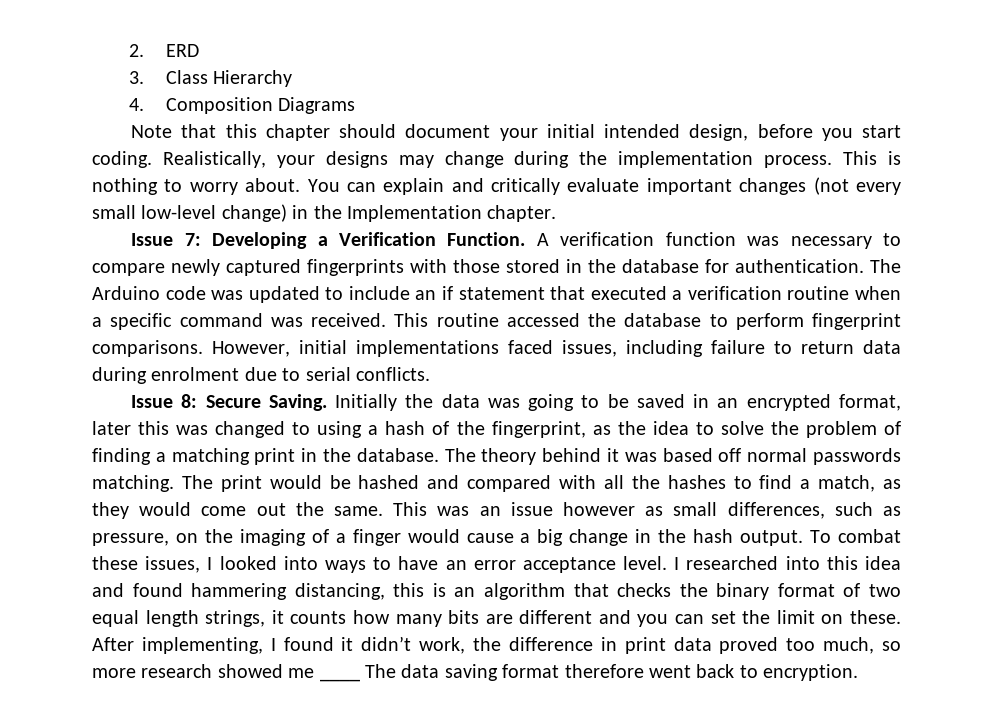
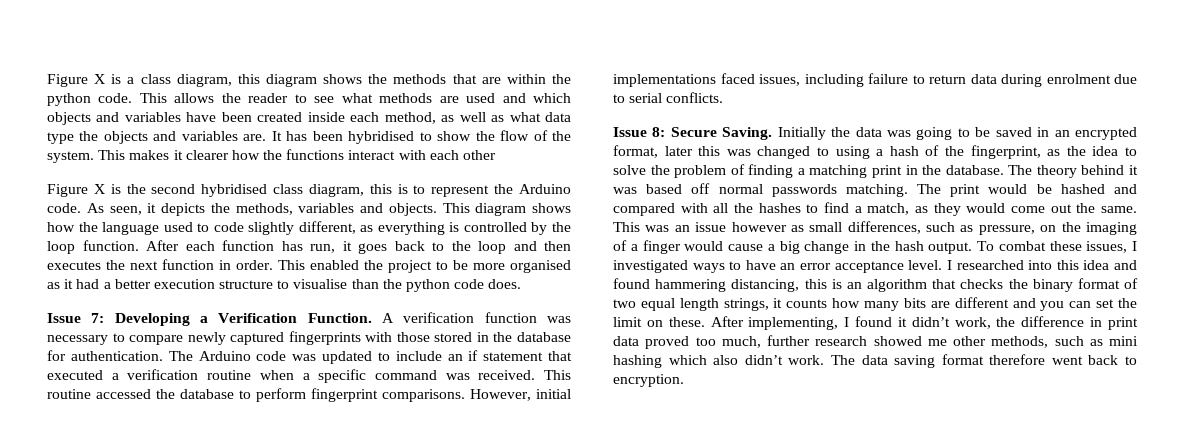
[129,44,200,57] [129,70,293,87] [129,97,356,114] [131,124,902,141] [92,151,901,168] [92,177,901,195] [92,204,557,222] 2. ERD // 3. Class Hierarchy // 4. Composition Diagrams // Note that this chapter should document your initial intended design, before you start coding. Realistically, your designs may change during the implementation process. This is nothing to worry about. You can explain and critically evaluate important changes (not every small low-level change) in the Implementation chapter. -> [47,74,572,87] [47,93,571,106] [47,112,571,125] [47,130,571,144] [47,149,497,163] [47,184,572,197] [47,203,571,216] [47,221,572,235] [47,240,571,254] [47,259,571,273] [47,279,522,292] Figure X is a class diagram, this diagram shows the methods that are within the python code. This allows the reader to see what methods are used and which objects and variables have been created inside each method, as well as what data type the objects and variables are. It has been hybridised to show the flow of the system. This makes it clearer how the functions interact with each other // Figure X is the second hybridised class diagram, this is to represent the Arduino code. As seen, it depicts the methods, variables and objects. This diagram shows how the language used to code slightly different, as everything is controlled by the loop function. After each function has run, it goes back to the loop and then executes the next function in order. This enabled the project to be more organised as it had a better execution structure to visualise than the python code does.
[219,556,318,570] looked into -> [613,260,688,273] investigated
[882,641,902,651] [92,668,136,678] so more -> [767,335,810,346] further
[319,678,360,682] ____ -> [953,336,1138,348] [613,355,825,368] other methods, such as mini hashing which also didn’t work.

